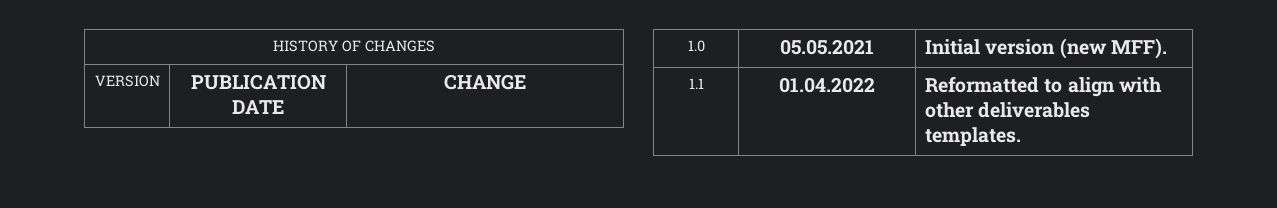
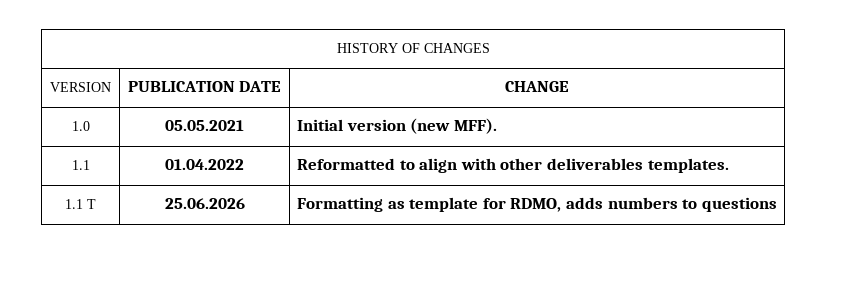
(1021, 136) none -> [65,199,96,209] [164,198,245,209] [297,197,777,212] // 1.1 T | 25.06.2026 | Formatting as template for RDMO, adds numbers to questions

